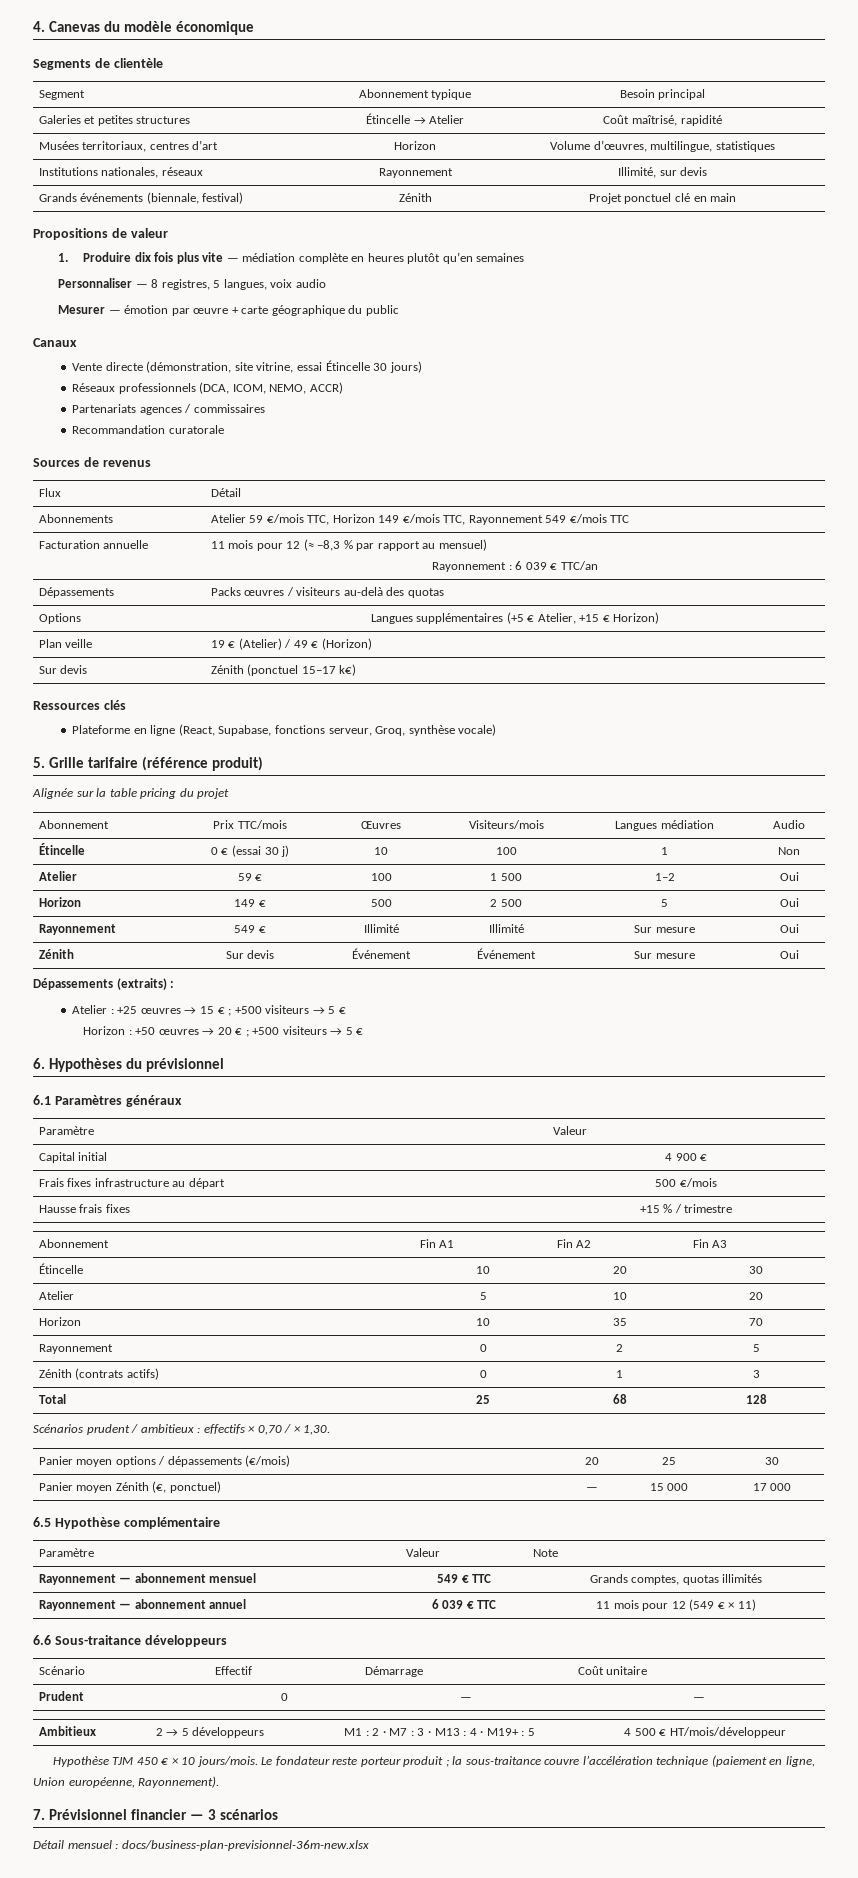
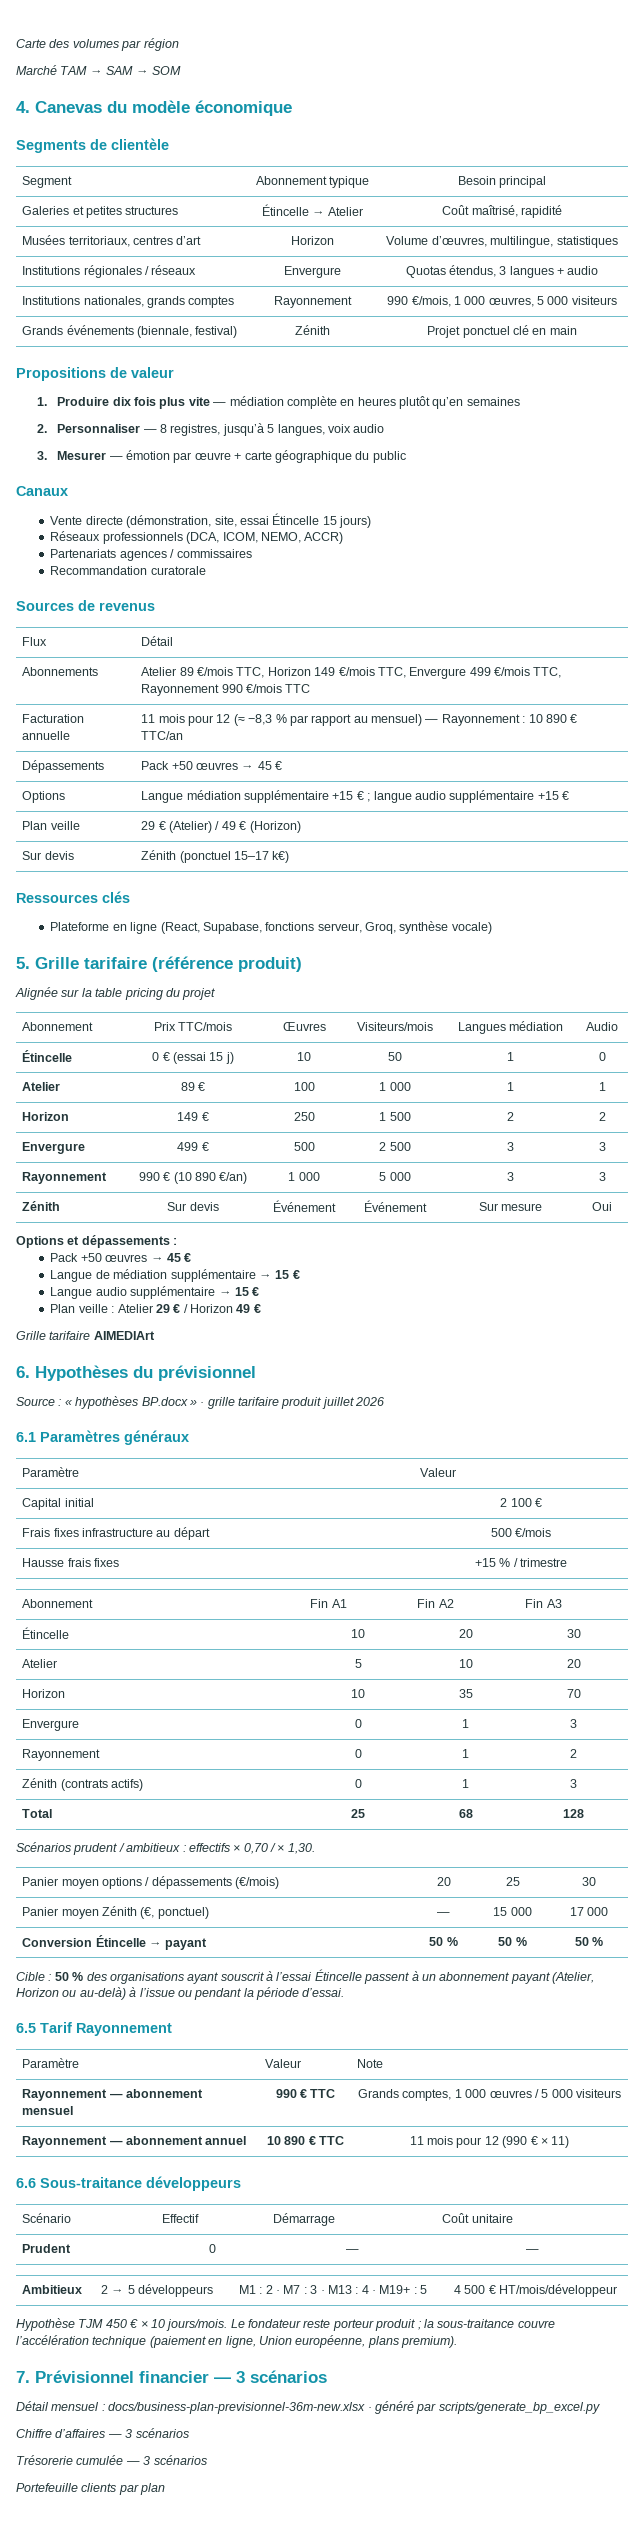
(33, 26) none -> [16,38,179,51] [16,65,181,75] Carte des volumes par région // Marché TAM → SAM → SOM //
(775, 146) none -> [22,265,197,278] [284,266,342,278] [405,265,599,278] // Institutions régionales / réseaux | Envergure | Quotas étendus, 3 langues + audio
[161,167,203,176] [378,168,453,178] [617,167,708,178] réseaux | Rayonnement | Illimité, sur devis -> [147,296,235,308] [274,296,352,308] [387,296,617,307] grands comptes | Rayonnement | 990 €/mois, 1 000 œuvres, 5 000 visiteurs
(525, 257) none -> [36,424,47,433] 2.
(210, 284) none -> [222,423,264,436] jusqu’à
(326, 283) none -> [36,451,47,460] 3.
[234,362,294,373] site vitrine, -> [214,516,237,527] site,
[373,363,388,371] 30 -> [322,516,337,525] 15
[249,515,264,523] 59 -> [179,667,194,676] 89
[468,515,567,525] Rayonnement 549 -> [409,667,562,679] [141,684,243,696] Envergure 499 €/mois TTC, Rayonnement 990
(487, 545) // -> [425,719,439,723] —
[515,561,547,570] 6 039 -> [528,714,567,723] 10 890
[210,587,444,598] [38,613,81,624] [370,612,660,624] Packs œuvres / visiteurs au-delà des quotas // Options | Langues supplémentaires (+5 € Atelier, +15 € Horizon) -> [141,761,283,770] [22,791,66,803] [141,790,570,803] Pack +50 œuvres → 45 € // Options | Langue médiation supplémentaire +15 € ; langue audio supplémentaire +15 €
[210,640,225,648] 19 -> [141,821,156,830] 29
[264,847,279,855] 30 -> [209,1052,224,1061] 15
[495,847,517,855] [661,847,668,855] [778,847,800,855] [38,871,77,881] [237,873,252,881] 100 | 1 | Non // Atelier | 59 -> [388,1052,403,1061] [507,1052,514,1061] [598,1052,606,1061] [22,1082,61,1091] [180,1082,195,1091] 50 | 1 | 0 // Atelier | 89
[500,873,522,881] [654,873,675,881] [779,872,799,881] 500 | 1–2 | Oui -> [389,1082,411,1091] [507,1082,514,1091] [598,1082,606,1091] 000 | 1 | 1
(266, 903) none -> [293,1112,315,1121] [379,1112,411,1121] [507,1112,514,1121] [598,1112,606,1121] [22,1142,86,1154] [177,1142,209,1151] | 250 | 1 500 | 2 | 2 // Envergure | 499 €
[661,899,668,907] [779,898,799,907] [38,924,116,935] [234,925,266,933] [363,924,399,933] [488,924,524,933] [634,925,695,933] [779,924,799,933] 5 | Oui // Rayonnement | 549 € | Illimité | Illimité | Sur mesure | Oui -> [507,1142,514,1151] [598,1142,606,1151] [22,1172,108,1184] [138,1172,248,1184] [288,1172,320,1181] [379,1172,411,1181] [507,1172,514,1181] [598,1172,606,1181] 3 | 3 // Rayonnement | 990 € (10 890 €/an) | 1 000 | 5 000 | 3 | 3
[33,978,175,990] [72,1005,346,1016] [83,1026,364,1037] [33,1058,225,1072] Dépassements (extraits) : // Atelier : +25 œuvres → 15 € ; +500 visiteurs → 5 € // Horizon : +50 œuvres → 20 € ; +500 visiteurs → 5 € // 6. Hypothèses du prévisionnel -> [16,1235,178,1248] [50,1253,192,1262] [50,1269,300,1282] [50,1286,260,1299] [50,1304,261,1313] [16,1331,155,1340] [16,1365,256,1381] [16,1396,385,1409] Options et dépassements : // Pack +50 œuvres → 45 € // Langue de médiation supplémentaire → 15 € // Langue audio supplémentaire → 15 € // Plan veille : Atelier 29 € / Horizon 49 € // Grille tarifaire AIMEDIArt // 6. Hypothèses du prévisionnel // Source : « hypothèses BP.docx » · grille tarifaire produit juillet 2026
[664,1153,697,1161] 4 900 -> [500,1498,532,1507] 2 100
(763, 1322) none -> [22,1719,80,1731] [354,1719,362,1728] [462,1719,470,1728] [570,1719,577,1728] // Envergure | 0 | 1 | 3
[616,1344,623,1352] [752,1344,760,1352] | 2 | 5 -> [462,1749,470,1758] [570,1749,577,1758] | 1 | 2
(792, 1487) none -> [22,1935,208,1950] [429,1937,458,1946] [498,1937,527,1946] [574,1937,604,1946] [16,1969,594,1984] [16,1987,345,2000] // Conversion Étincelle → payant | 50 % | 50 % | 50 % // Cible : 50 % des organisations ayant souscrit à l’essai Étincelle passent à un abonnement payant (Atelier, Horizon ou au-delà) à l’issue ou pendant la période d’essai.
[54,1517,220,1529] Hypothèse complémentaire -> [40,2022,172,2036] Tarif Rayonnement
[436,1574,458,1583] 549 -> [275,2089,297,2098] 990
[682,1574,763,1585] quotas illimités -> [454,2089,621,2098] 1 000 œuvres / 5 000 visiteurs
[431,1599,464,1609] 6 039 -> [266,2136,306,2145] 10 890
[689,1599,715,1611] (549 -> [502,2136,528,2148] (990
[138,1776,220,1788] Rayonnement). -> [367,2336,457,2348] plans premium).
(369, 1845) none -> [367,2401,600,2414] [16,2428,189,2438] [16,2455,207,2465] [16,2483,166,2495] · généré par scripts/generate_bp_excel.py // Chiffre d’affaires — 3 scénarios // Trésorerie cumulée — 3 scénarios // Portefeuille clients par plan

